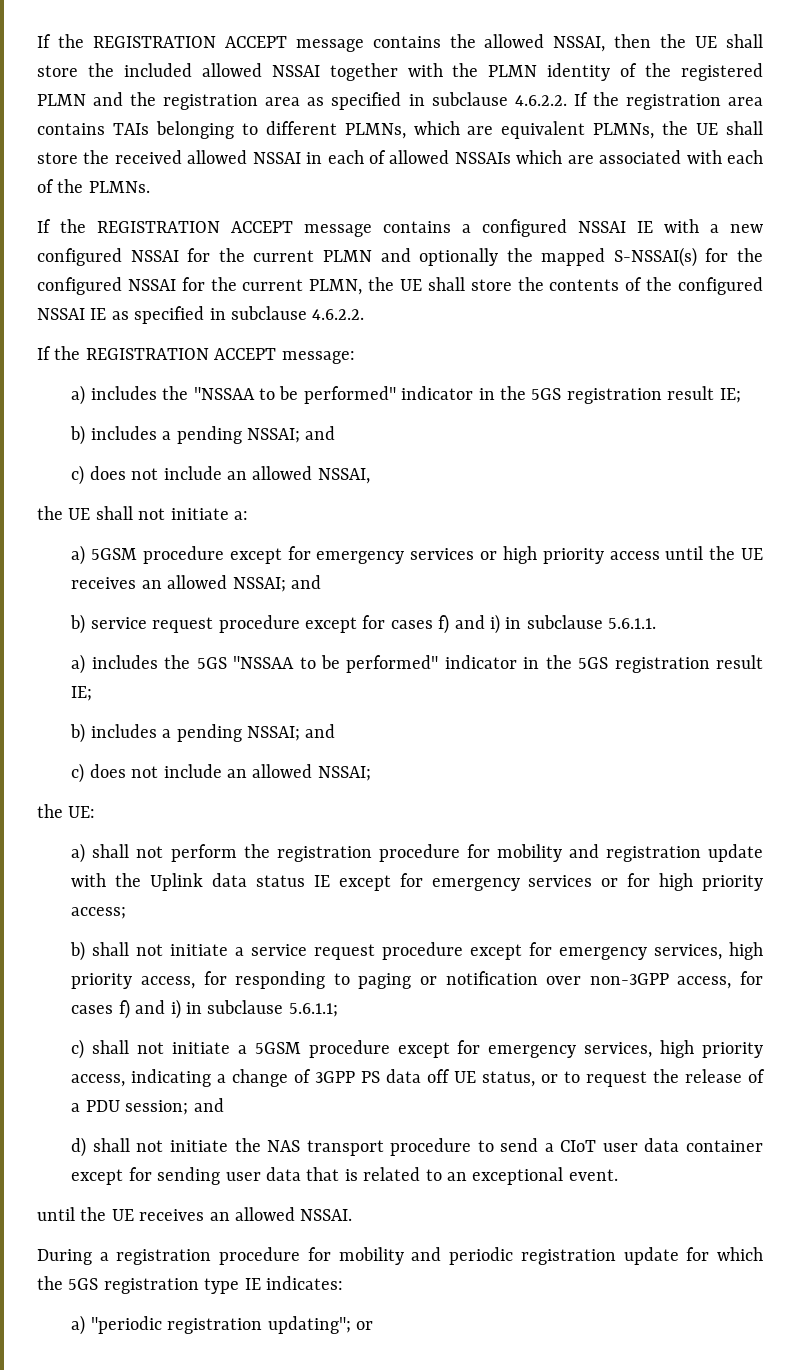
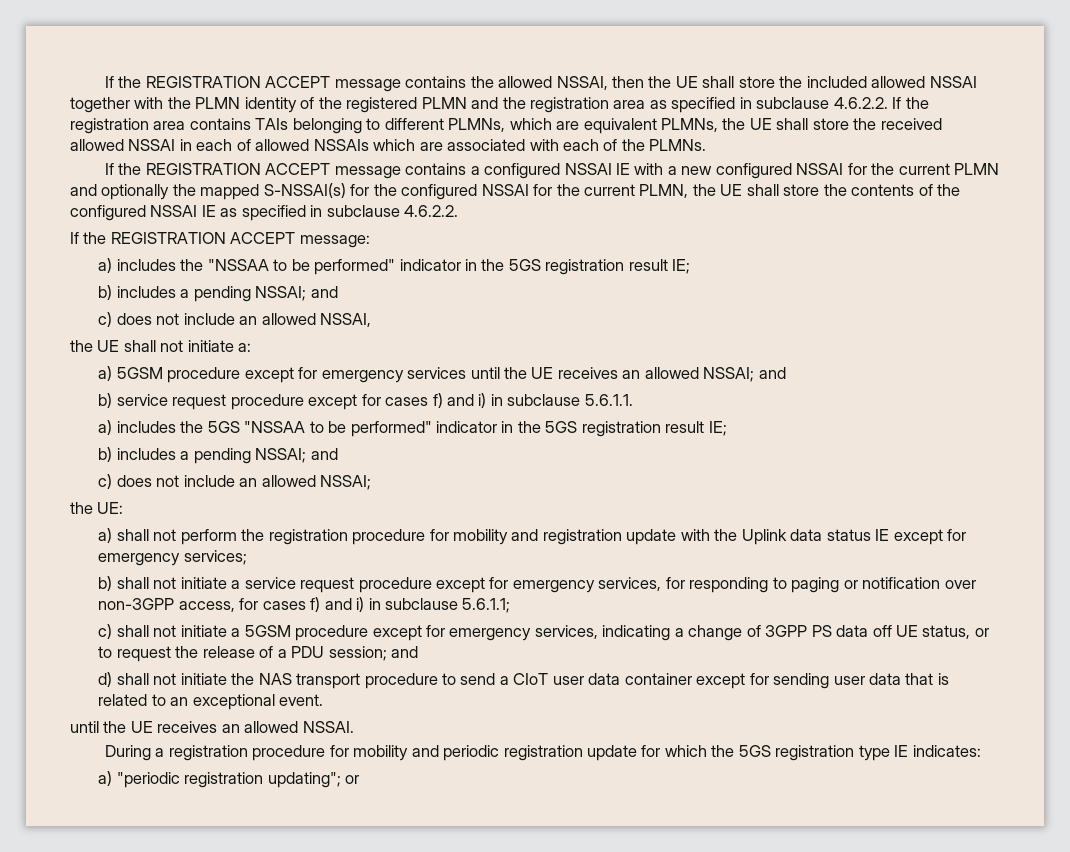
[480,546,660,564] or high priority access -> (467, 373) none
[528,873,763,891] [71,907,127,919] services or for high priority access; -> [183,550,247,565] services;
[729,942,763,960] [71,973,195,989] high priority access, -> (662, 584) none
[660,1040,763,1058] [71,1074,126,1087] high priority access, -> (598, 632) none

